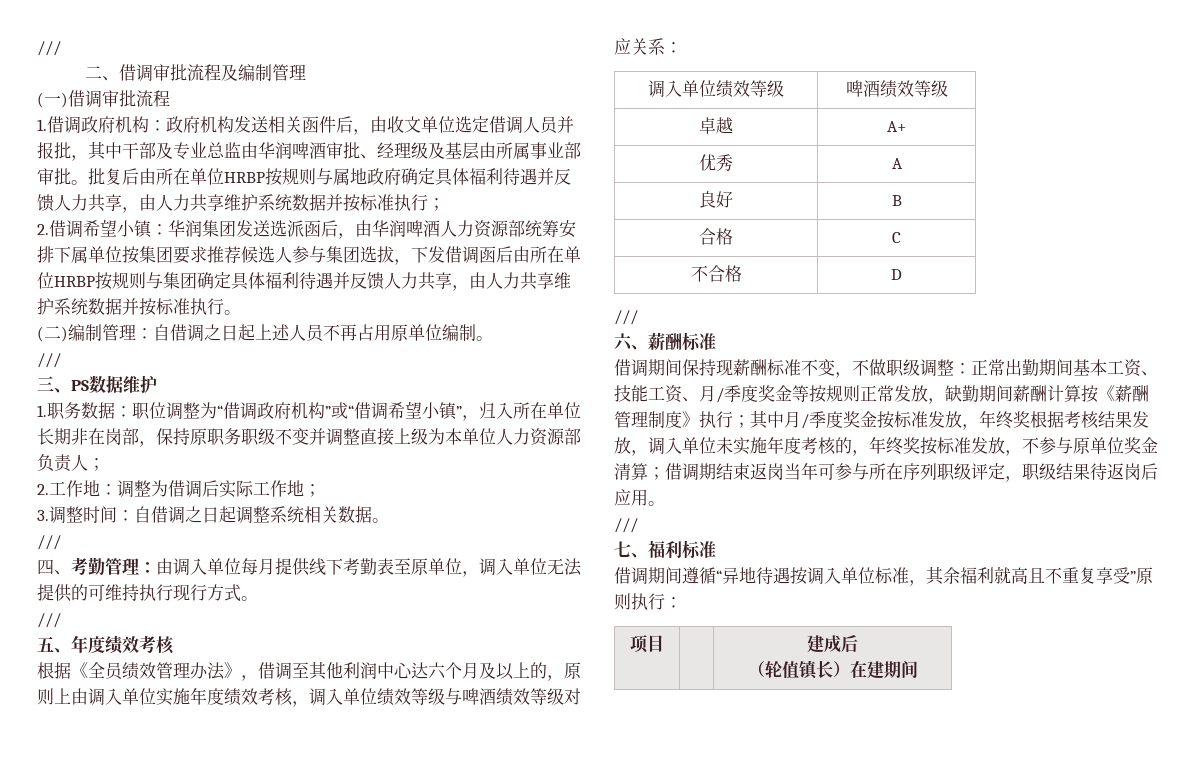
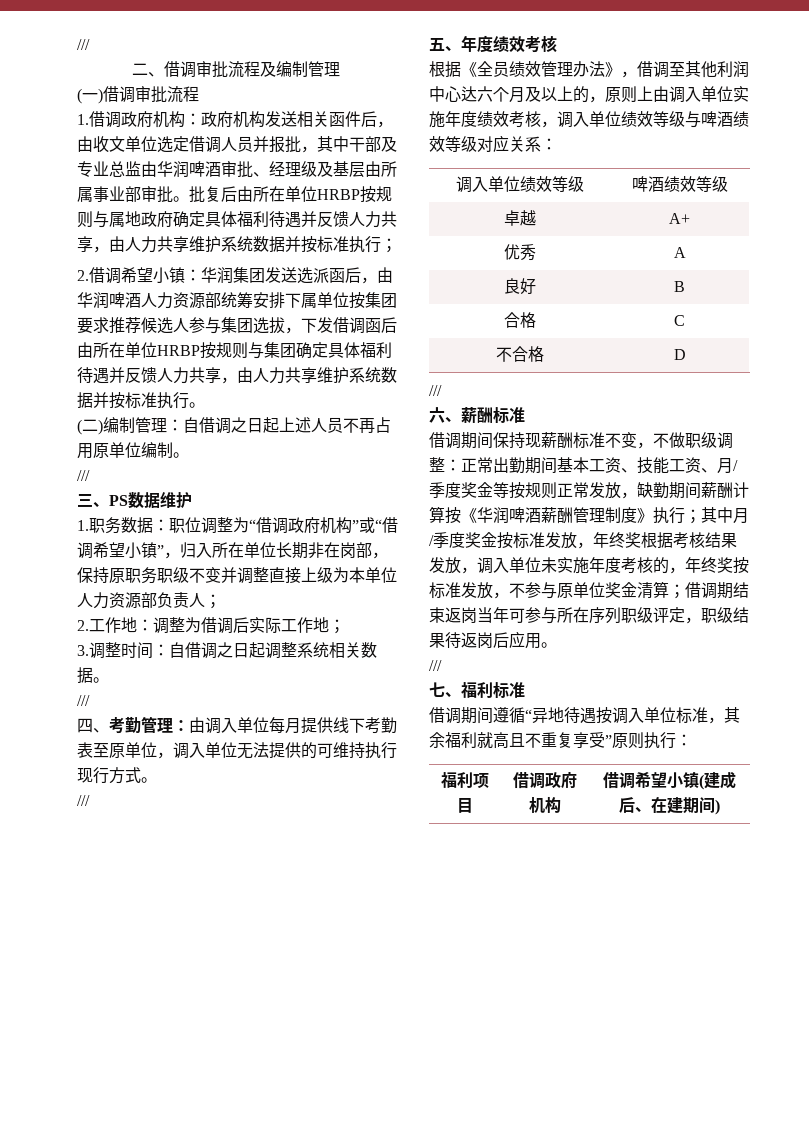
(1115, 393) none -> [477,507,541,523] 华润啤酒
(682, 602) none -> [440,772,473,788] 福利
(664, 643) | -> [512,772,577,789] [528,796,561,813] [603,771,704,790] 借调政府机构 | 借调希望小镇(
[747,660,850,680] // （轮值镇长） -> [635,807,651,812] 、
(918, 669) none -> [715,799,720,815] )

